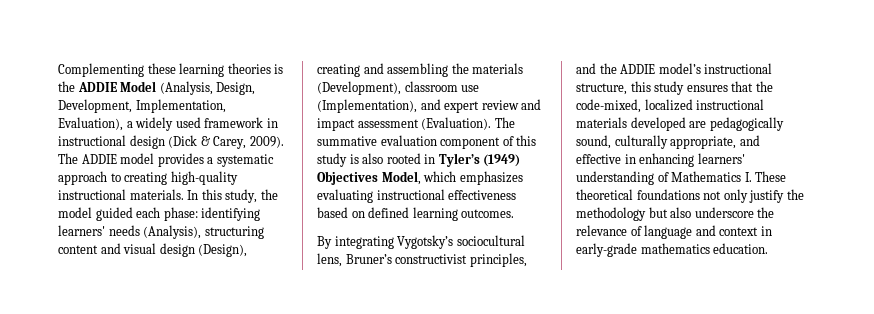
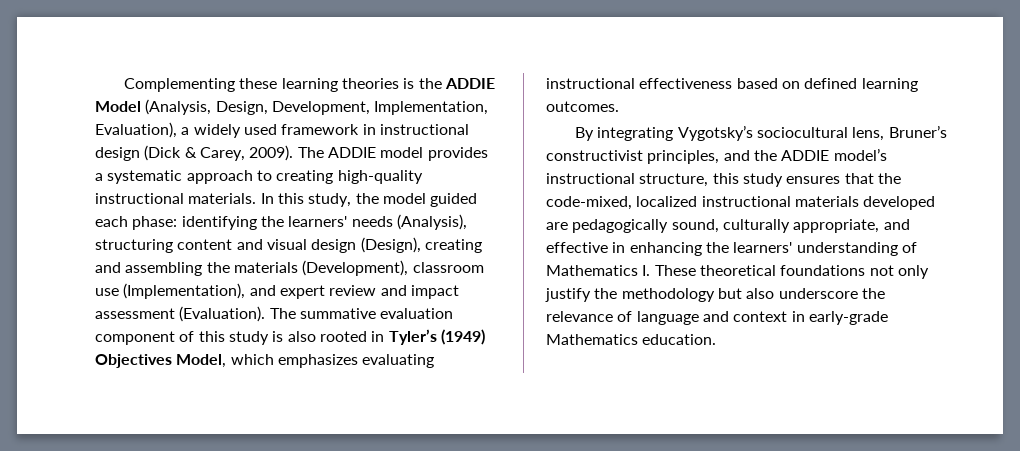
(261, 214) none -> [260,216,284,227] the
(695, 160) none -> [705,242,729,253] the
[640,243,710,254] mathematics -> [546,334,638,345] Mathematics

